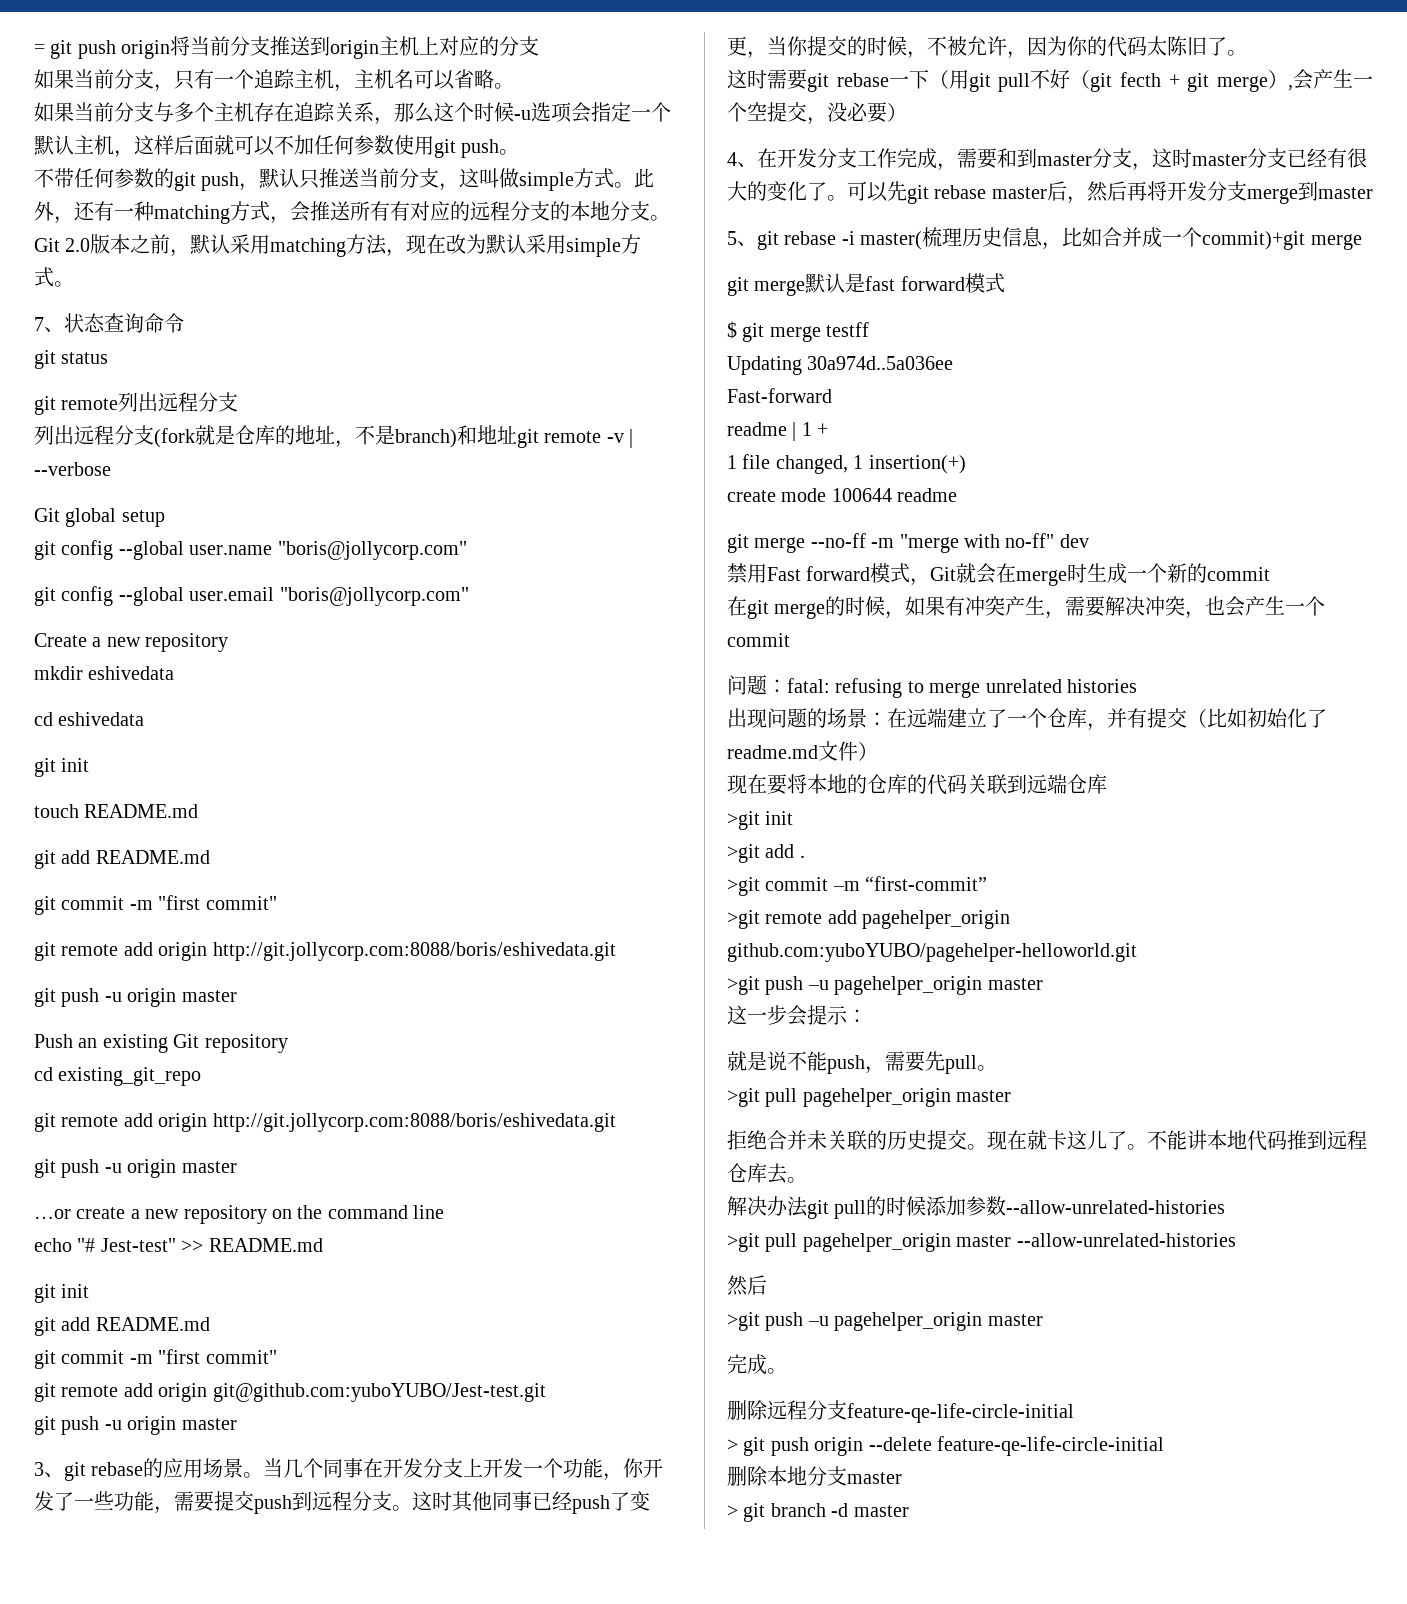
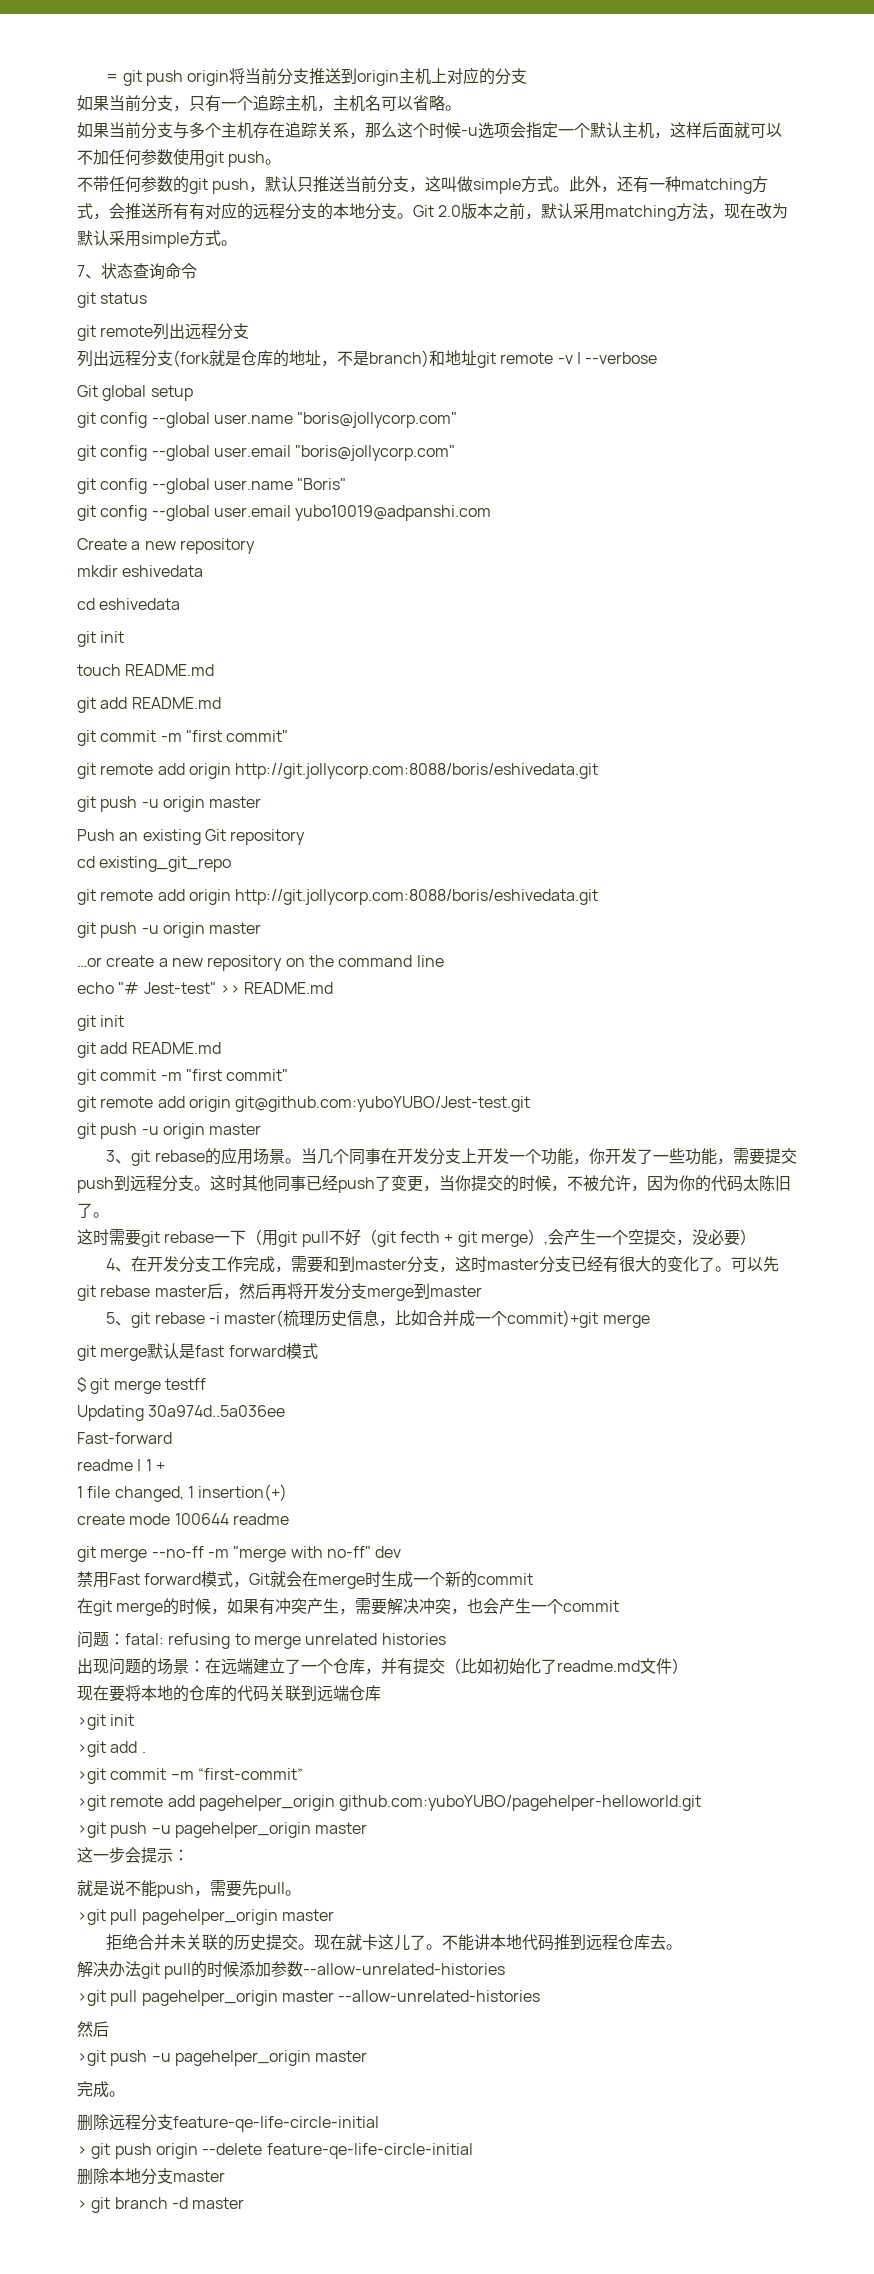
(469, 596) none -> [77,478,347,494] [77,505,492,521] // git config --global user.name "Boris" // git config --global user.email yubo10019@adpanshi.com

